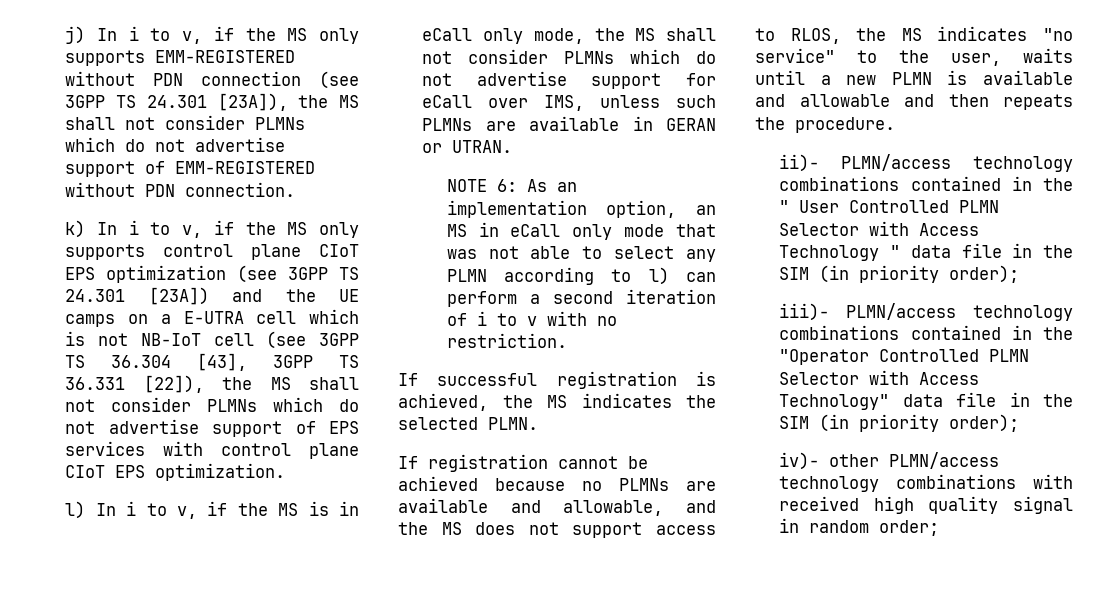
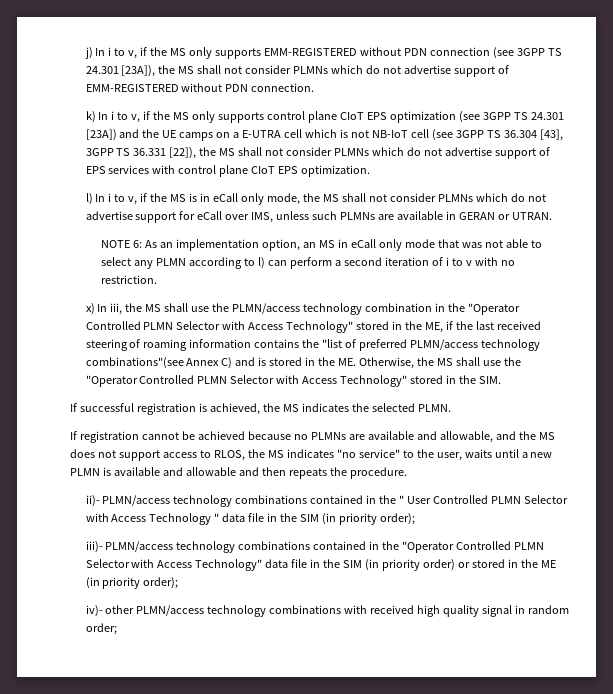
(567, 340) none -> [85,303,521,315] [85,321,542,333] [85,339,541,351] [85,357,522,369] [85,375,502,387] // x) In iii, the MS shall use the PLMN/access technology combination in the "Operator Controlled PLMN Selector with Access Technology" stored in the ME, if the last received steering of roaming information contains the "list of preferred PLMN/access technology combinations"(see Annex C) and is stored in the ME. Otherwise, the MS shall use the "Operator Controlled PLMN Selector with Access Technology" stored in the SIM.
(940, 423) none -> [423,559,557,571] [85,577,141,589] order) or stored in the ME (in priority

